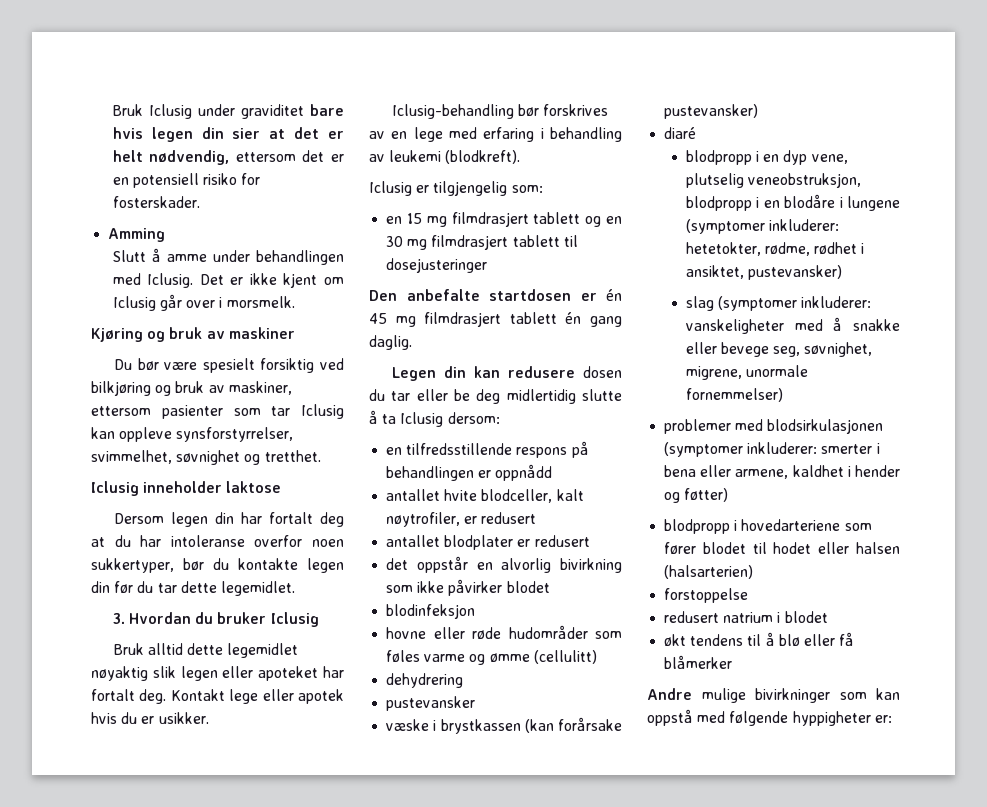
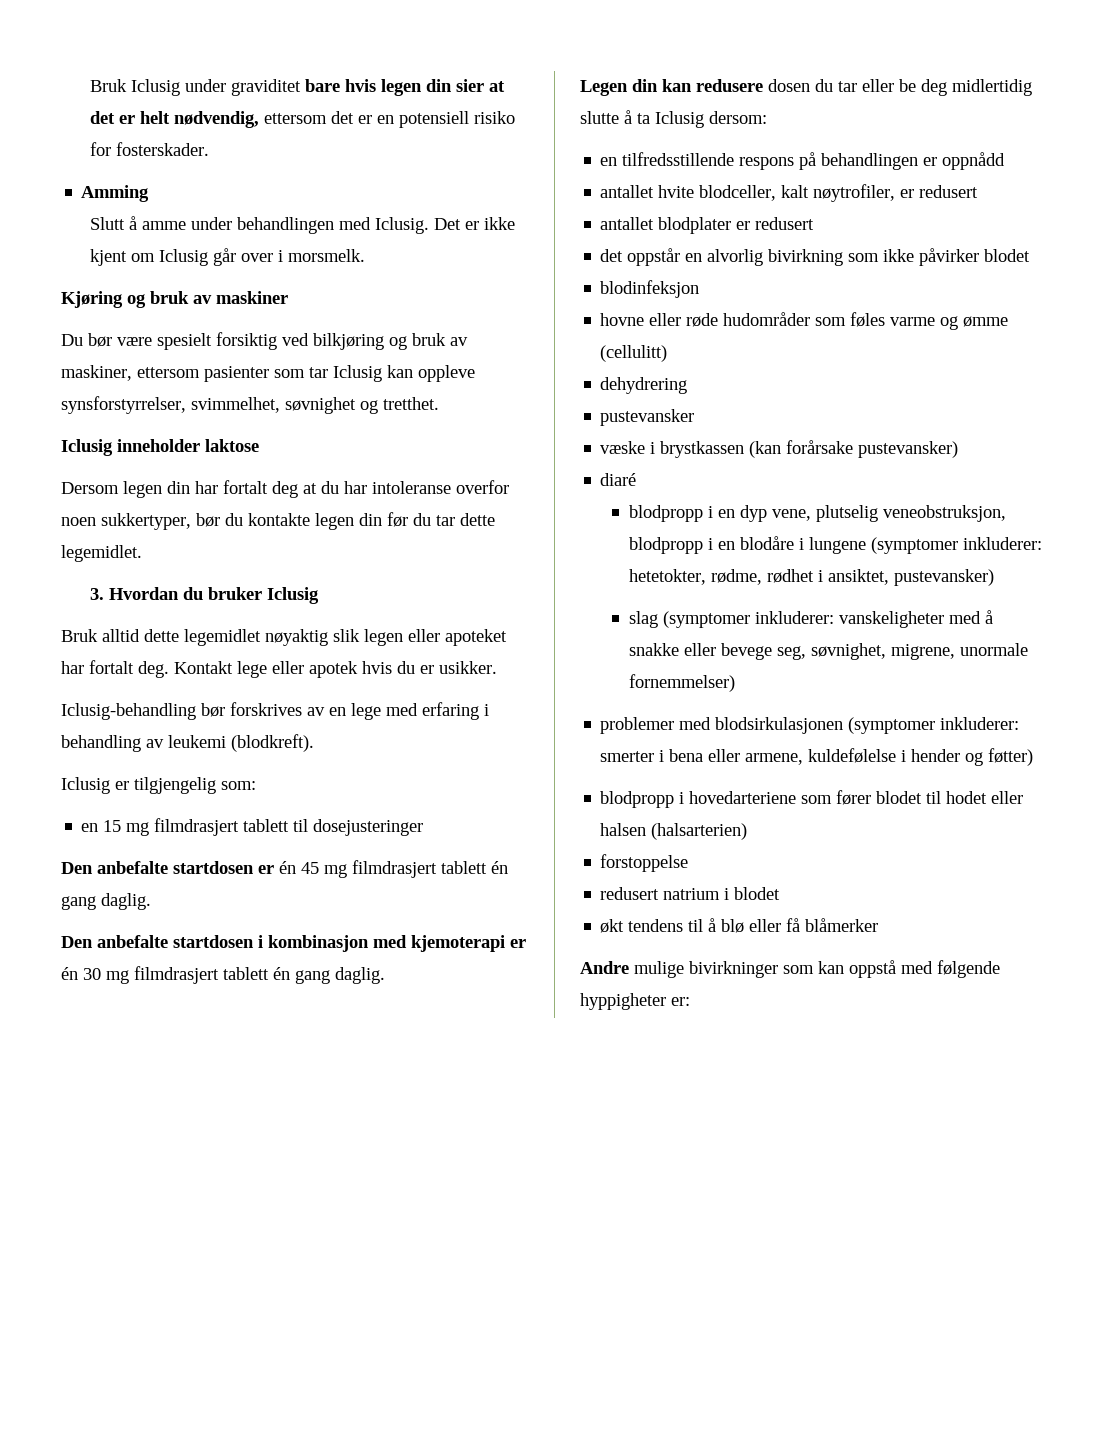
[585,216,622,227] [386,235,560,250] og en 30 mg filmdrasjert tablett -> (290, 825) none
(412, 342) none -> [61,935,526,952] [61,966,385,984] // Den anbefalte startdosen i kombinasjon med kjemoterapi er én 30 mg filmdrasjert tablett én gang daglig.
[792,465,844,477] kaldhet -> [808,748,897,763] kuldefølelse

